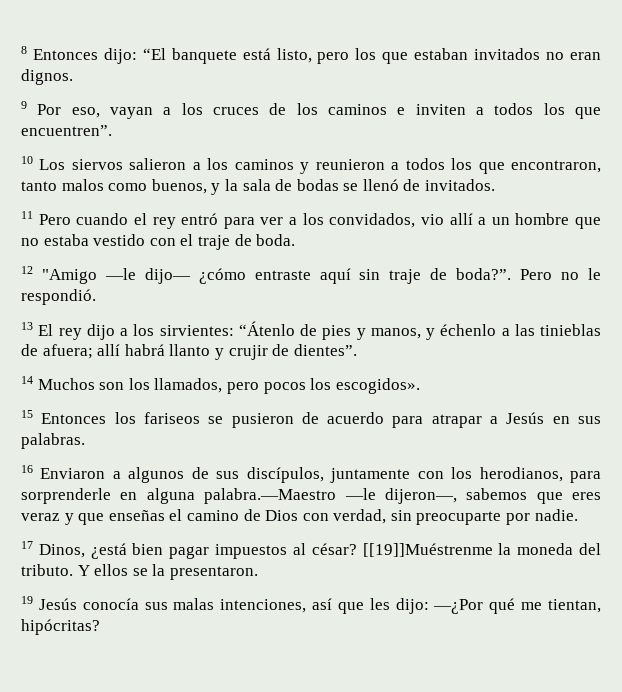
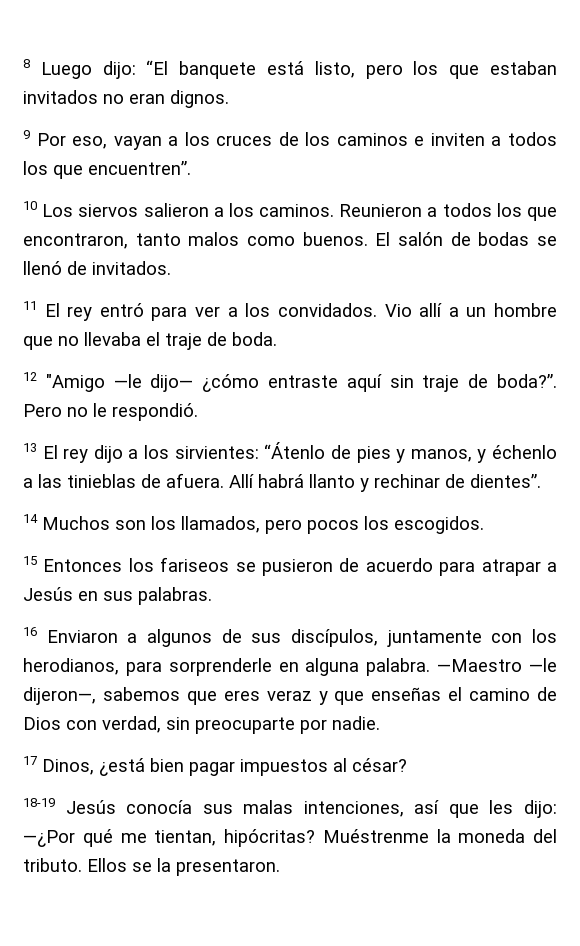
[32,49,98,60] Entonces -> [40,62,92,79] Luego
[234,159,385,174] caminos y reunieron -> [259,204,423,217] caminos. Reunieron
[151,179,271,195] buenos, y la sala -> [302,232,444,246] buenos. El salón
[38,213,147,225] Pero cuando el -> [44,303,60,317] El
[329,213,444,228] convidados, vio -> [277,303,412,317] convidados. Vio
[43,234,176,246] estaba vestido con -> [84,332,141,346] llevaba
[42,344,121,359] afuera; allí -> [166,473,254,488] afuera. Allí
[228,345,268,360] crujir -> [374,474,440,488] rechinar
[335,378,420,394] escogidos». -> [394,516,484,534] escogidos.
[204,488,337,504] palabra.—Maestro -> [366,658,523,676] palabra. —Maestro
[362,543,601,557] [21,564,258,580] [21,596,33,604] [[19]]Muéstrenme la moneda del tributo. Y ellos se la presentaron. // 19 -> [23,798,55,807] // 18-19
(100, 627) none -> [322,829,557,843] [23,858,280,876] Muéstrenme la moneda del tributo. Ellos se la presentaron.

